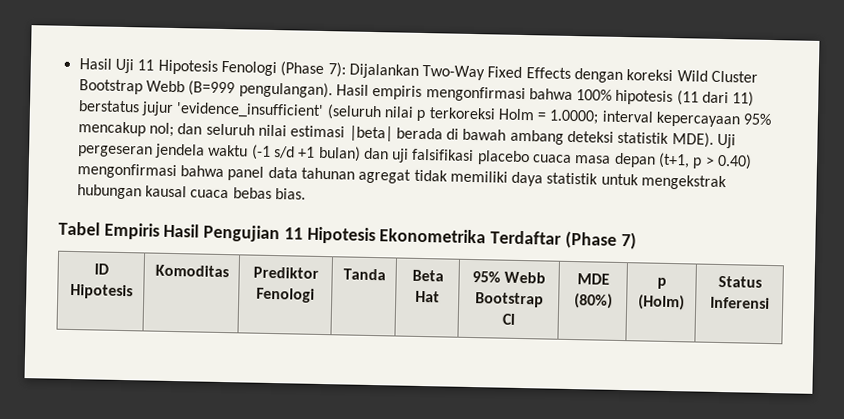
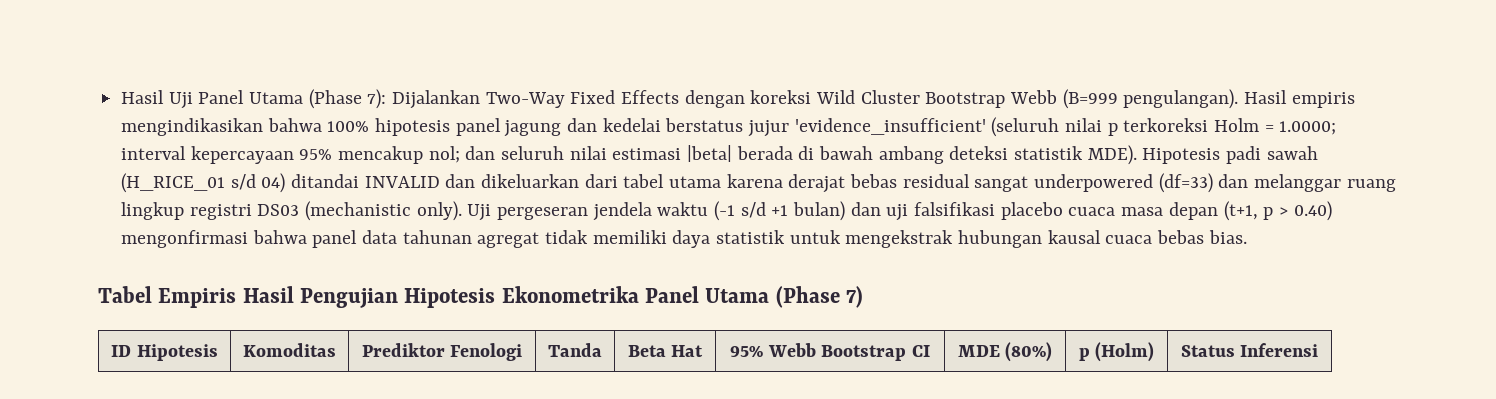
[137,59,277,77] 11 Hipotesis Fenologi -> [198,90,304,104] Panel Utama
[425,86,526,103] mengonfirmasi -> [121,118,264,136] mengindikasikan
[676,90,755,107] (11 dari 11) -> [455,118,661,137] panel jagung dan kedelai
(714, 139) none -> [1142,146,1318,164] [121,173,1396,193] [121,201,462,221] Hipotesis padi sawah (H_RICE_01 s/d 04) ditandai INVALID dan dikeluarkan dari tabel utama karena derajat bebas residual sangat underpowered (df=33) dan melanggar ruang lingkup registri DS03 (mechanistic only).
[283,227,303,240] 11 -> (399, 298) none
[490,230,563,245] Terdaftar -> [645,286,770,303] Panel Utama

